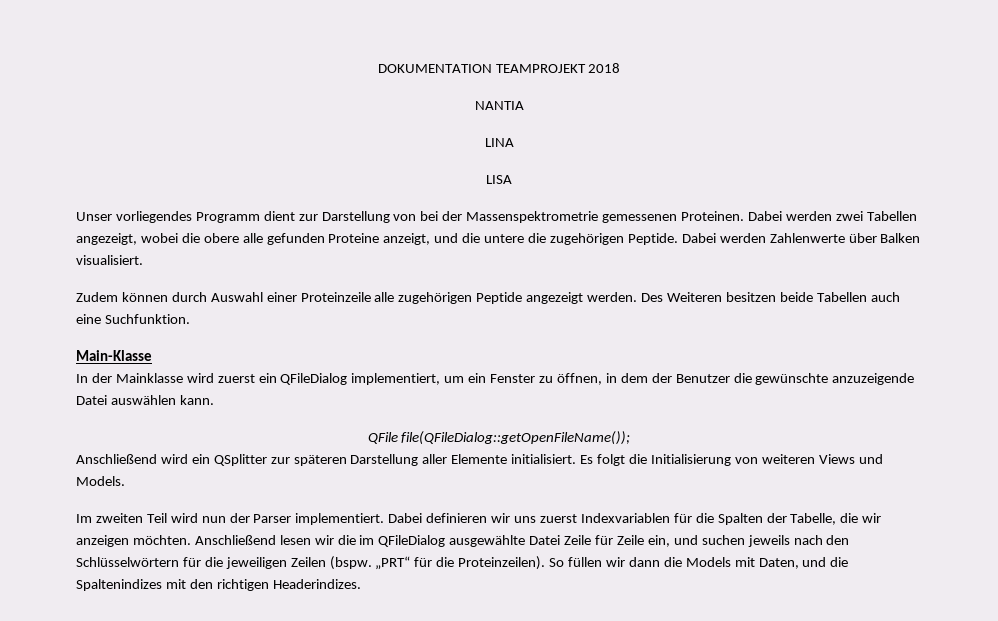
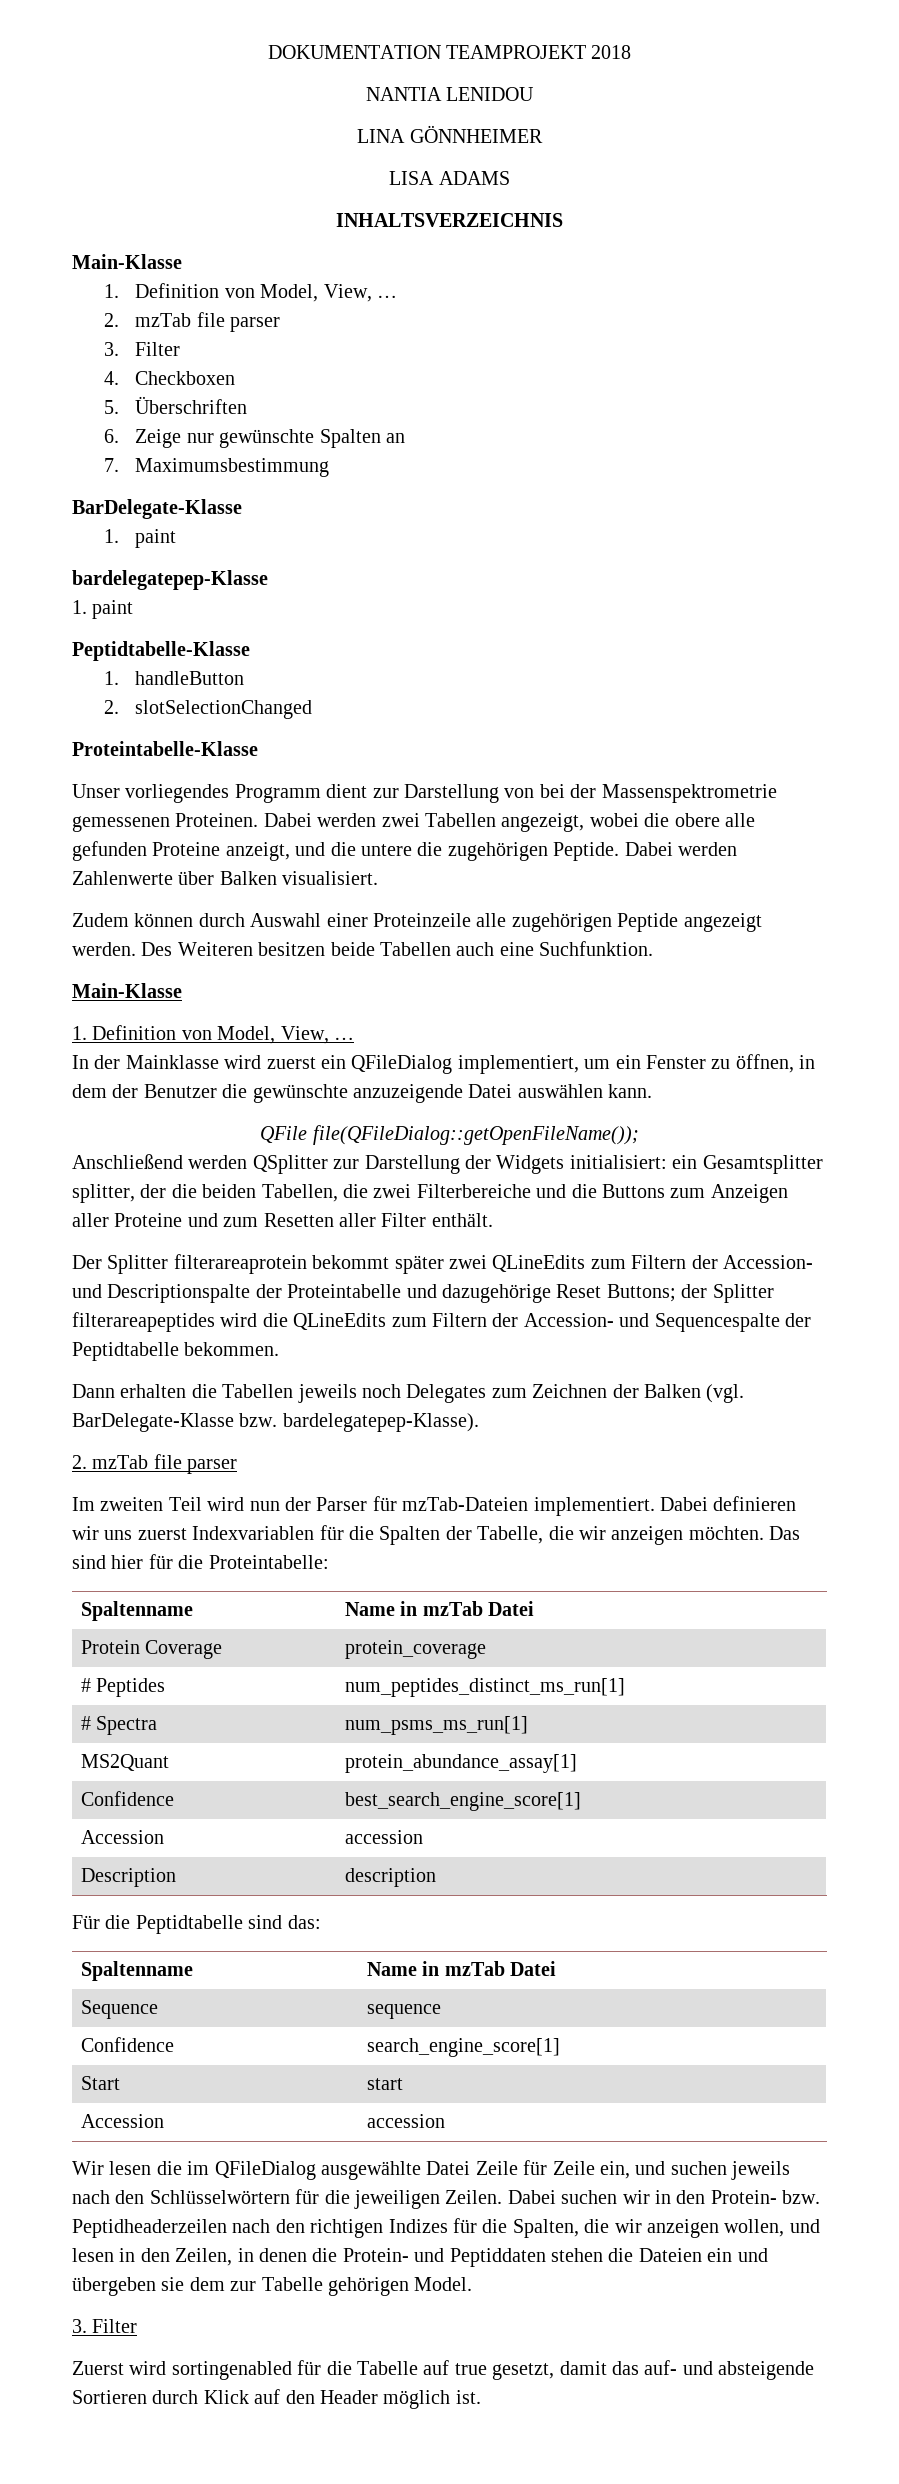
(524, 105) none -> [446,87,535,101] LENIDOU
(514, 142) none -> [409,125,543,143] GÖNNHEIMER
(512, 179) none -> [438,171,510,185] [336,213,563,227] [72,254,182,269] [103,283,397,302] [103,312,281,332] [103,342,181,356] [103,371,236,385] [103,396,248,414] [103,429,405,448] [103,458,330,477] [72,499,242,519] [103,529,177,548] [72,570,268,590] [72,600,134,619] [72,641,250,661] [103,671,245,685] [103,700,313,719] [72,741,258,756] ADAMS // INHALTSVERZEICHNIS // Main-Klasse // 1. Definition von Model, View, … // 2. mzTab file parser // 3. Filter // 4. Checkboxen // 5. Überschriften // 6. Zeige nur gewünschte Spalten an // 7. Maximumsbestimmung // BarDelegate-Klasse // 1. paint // bardelegatepep-Klasse // 1. paint // Peptidtabelle-Klasse // 1. handleButton // 2. slotSelectionChanged // Proteintabelle-Klasse
(152, 355) none -> [72,1025,354,1044] // 1. Definition von Model, View, …
[160,454,883,466] [76,476,125,486] wird ein QSplitter zur späteren Darstellung aller Elemente initialisiert. Es folgt die Initialisierung von weiteren Views und Models. -> [188,1155,823,1174] [72,1184,788,1203] [72,1213,493,1227] [72,1254,813,1274] [72,1284,774,1303] [72,1312,811,1332] [72,1342,280,1361] [72,1384,745,1403] [72,1413,479,1432] [72,1454,238,1474] werden QSplitter zur Darstellung der Widgets initialisiert: ein Gesamtsplitter splitter, der die beiden Tabellen, die zwei Filterbereiche und die Buttons zum Anzeigen aller Proteine und zum Resetten aller Filter enthält. // Der Splitter filterareaprotein bekommt später zwei QLineEdits zum Filtern der Accession- und Descriptionspalte der Proteintabelle und dazugehörige Reset Buttons; der Splitter filterareapeptides wird die QLineEdits zum Filtern der Accession- und Sequencespalte der Peptidtabelle bekommen. // Dann erhalten die Tabellen jeweils noch Delegates zum Zeichnen der Balken (vgl. BarDelegate-Klasse bzw. bardelegatepep-Klasse). // 2. mzTab file parser
(292, 518) none -> [372,1496,529,1511] für mzTab-Dateien
[194,535,334,545] Anschließend lesen wir -> [769,1526,801,1540] [72,1554,329,1569] [80,1601,193,1621] [344,1601,535,1616] [80,1640,223,1659] [344,1640,486,1659] [80,1678,166,1697] [344,1678,625,1697] [80,1716,158,1735] [344,1716,528,1735] [80,1754,169,1771] [344,1754,577,1773] [80,1791,174,1806] [344,1792,581,1811] [80,1830,164,1844] [344,1830,423,1844] [80,1868,176,1887] [344,1868,436,1887] [72,1915,321,1934] [80,1961,193,1981] [366,1961,557,1976] [80,2000,158,2019] [366,2004,441,2019] [80,2037,174,2052] [366,2038,560,2057] [80,2076,120,2090] [366,2078,403,2090] [80,2114,164,2128] [366,2114,445,2128] [72,2161,152,2175] Das sind hier für die Proteintabelle: // Spaltenname | Name in mzTab Datei // Protein Coverage | protein_coverage // # Peptides | num_peptides_distinct_ms_run[1] // # Spectra | num_psms_ms_run[1] // MS2Quant | protein_abundance_assay[1] // Confidence | best_search_engine_score[1] // Accession | accession // Description | description // Für die Peptidtabelle sind das: // Spaltenname | Name in mzTab Datei // Sequence | sequence // Confidence | search_engine_score[1] // Start | start // Accession | accession // Wir lesen
[290,556,849,570] [76,579,361,591] Zeilen (bspw. „PRT“ für die Proteinzeilen). So füllen wir dann die Models mit Daten, und die Spaltenindizes mit den richtigen Headerindizes. -> [445,2190,821,2204] [72,2218,820,2238] [72,2248,768,2267] [72,2277,473,2296] [72,2319,138,2333] [72,2360,815,2380] [72,2389,481,2409] Zeilen. Dabei suchen wir in den Protein- bzw. Peptidheaderzeilen nach den richtigen Indizes für die Spalten, die wir anzeigen wollen, und lesen in den Zeilen, in denen die Protein- und Peptiddaten stehen die Dateien ein und übergeben sie dem zur Tabelle gehörigen Model. // 3. Filter // Zuerst wird sortingenabled für die Tabelle auf true gesetzt, damit das auf- und absteigende Sortieren durch Klick auf den Header möglich ist.

